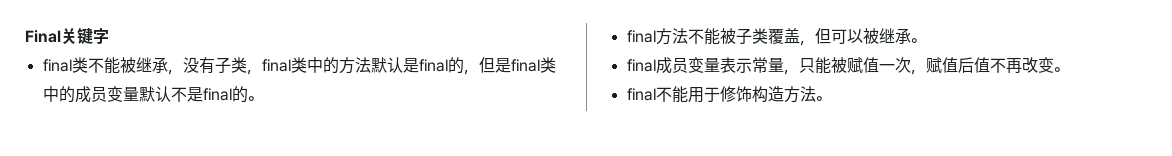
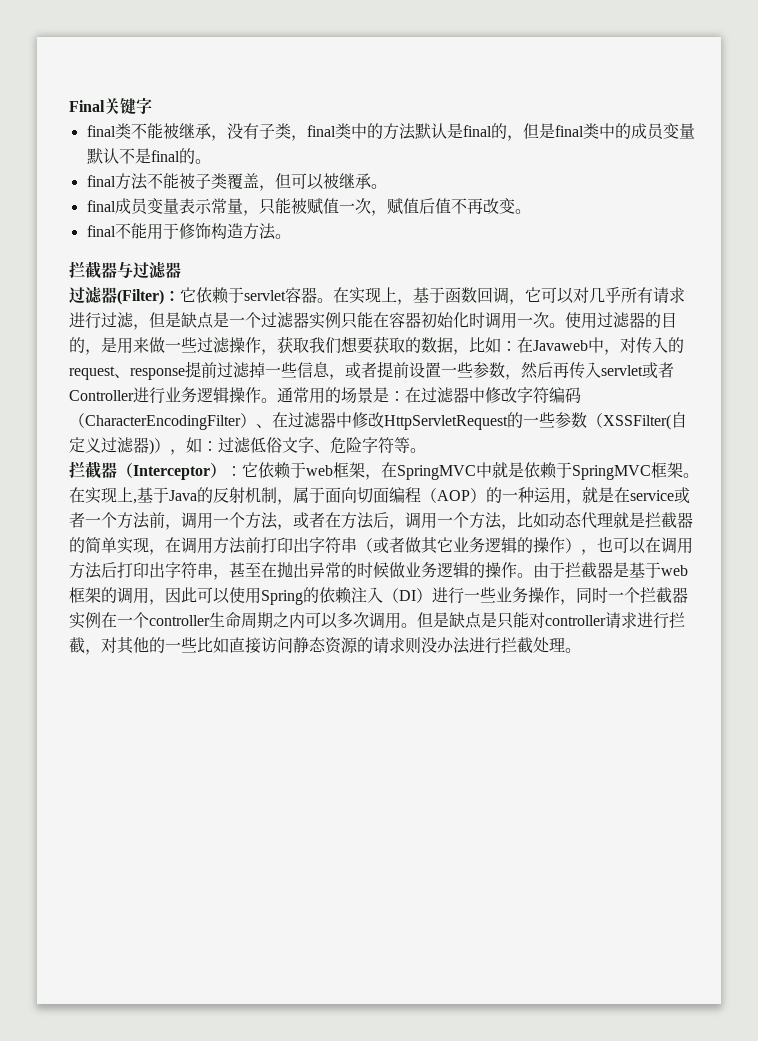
(831, 98) none -> [69,261,181,279] [69,286,685,305] [69,312,677,330] [69,336,684,355] [69,361,674,380] [69,387,581,404] [69,412,687,430] [69,437,426,455] [69,461,699,480] [69,487,690,505] [69,512,693,530] [69,536,693,555] [69,562,688,580] [69,587,688,605] [69,612,685,629] [69,637,581,655] // 拦截器与过滤器 // 过滤器(Filter)：它依赖于servlet容器。在实现上，基于函数回调，它可以对几乎所有请求进行过滤，但是缺点是一个过滤器实例只能在容器初始化时调用一次。使用过滤器的目的，是用来做一些过滤操作，获取我们想要获取的数据，比如：在Javaweb中，对传入的request、response提前过滤掉一些信息，或者提前设置一些参数，然后再传入servlet或者Controller进行业务逻辑操作。通常用的场景是：在过滤器中修改字符编码（CharacterEncodingFilter）、在过滤器中修改HttpServletRequest的一些参数（XSSFilter(自定义过滤器)），如：过滤低俗文字、危险字符等。 // 拦截器（Interceptor）：它依赖于web框架，在SpringMVC中就是依赖于SpringMVC框架。在实现上,基于Java的反射机制，属于面向切面编程（AOP）的一种运用，就是在service或者一个方法前，调用一个方法，或者在方法后，调用一个方法，比如动态代理就是拦截器的简单实现，在调用方法前打印出字符串（或者做其它业务逻辑的操作），也可以在调用方法后打印出字符串，甚至在抛出异常的时候做业务逻辑的操作。由于拦截器是基于web框架的调用，因此可以使用Spring的依赖注入（DI）进行一些业务操作，同时一个拦截器实例在一个controller生命周期之内可以多次调用。但是缺点是只能对controller请求进行拦截，对其他的一些比如直接访问静态资源的请求则没办法进行拦截处理。

